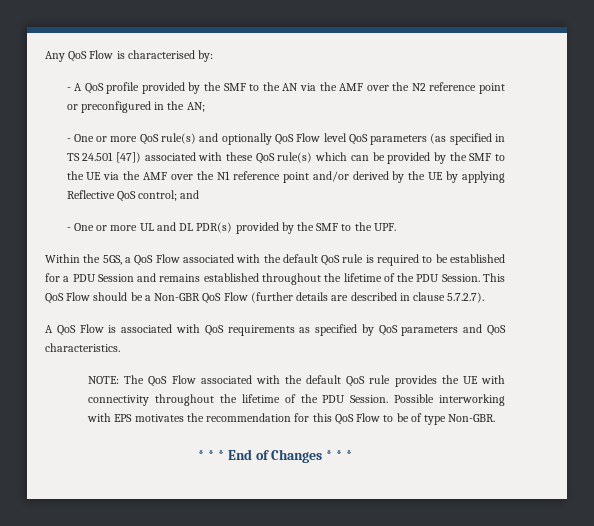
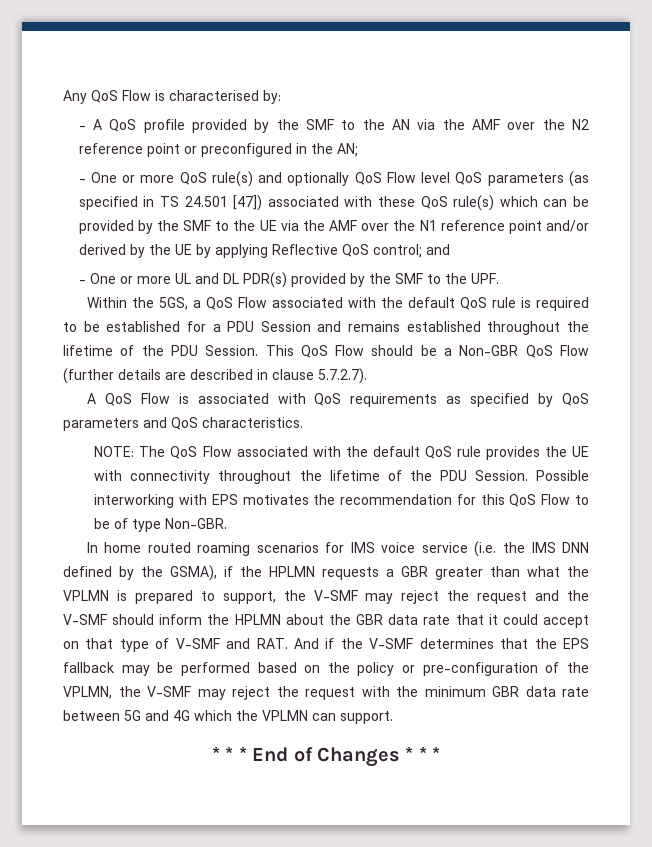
(496, 418) none -> [86,541,590,557] [63,565,589,581] [63,590,589,604] [63,614,589,628] [63,638,589,652] [63,662,589,676] [63,686,589,700] [63,710,393,724] // In home routed roaming scenarios for IMS voice service (i.e. the IMS DNN defined by the GSMA), if the HPLMN requests a GBR greater than what the VPLMN is prepared to support, the V-SMF may reject the request and the V-SMF should inform the HPLMN about the GBR data rate that it could accept on that type of V-SMF and RAT. And if the V-SMF determines that the EPS fallback may be performed based on the policy or pre-configuration of the VPLMN, the V-SMF may reject the request with the minimum GBR data rate between 5G and 4G which the VPLMN can support.

